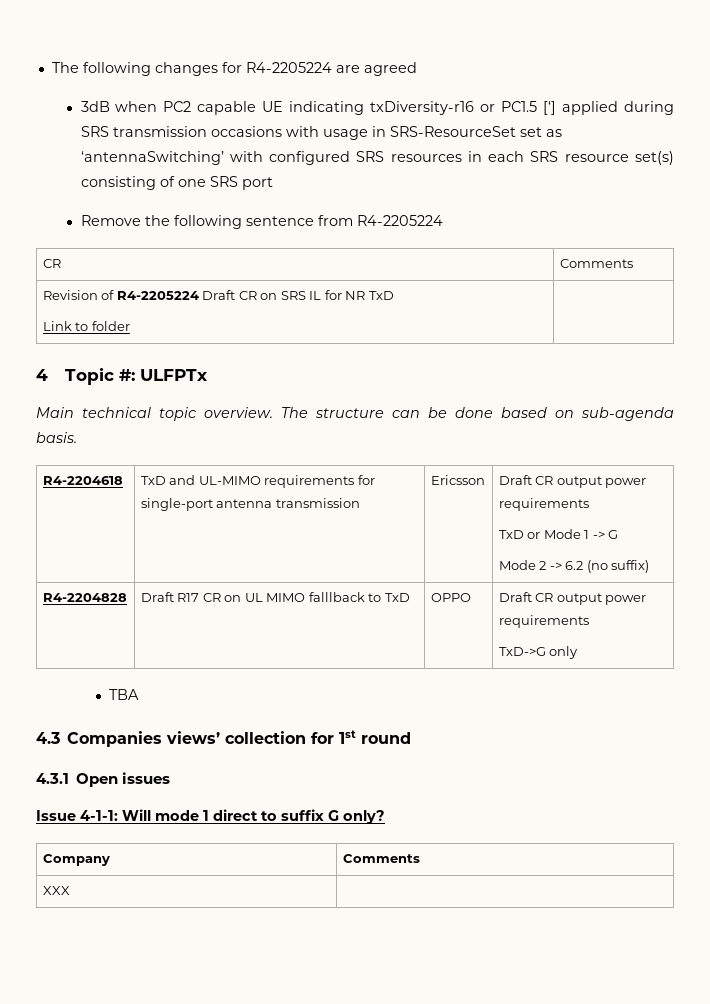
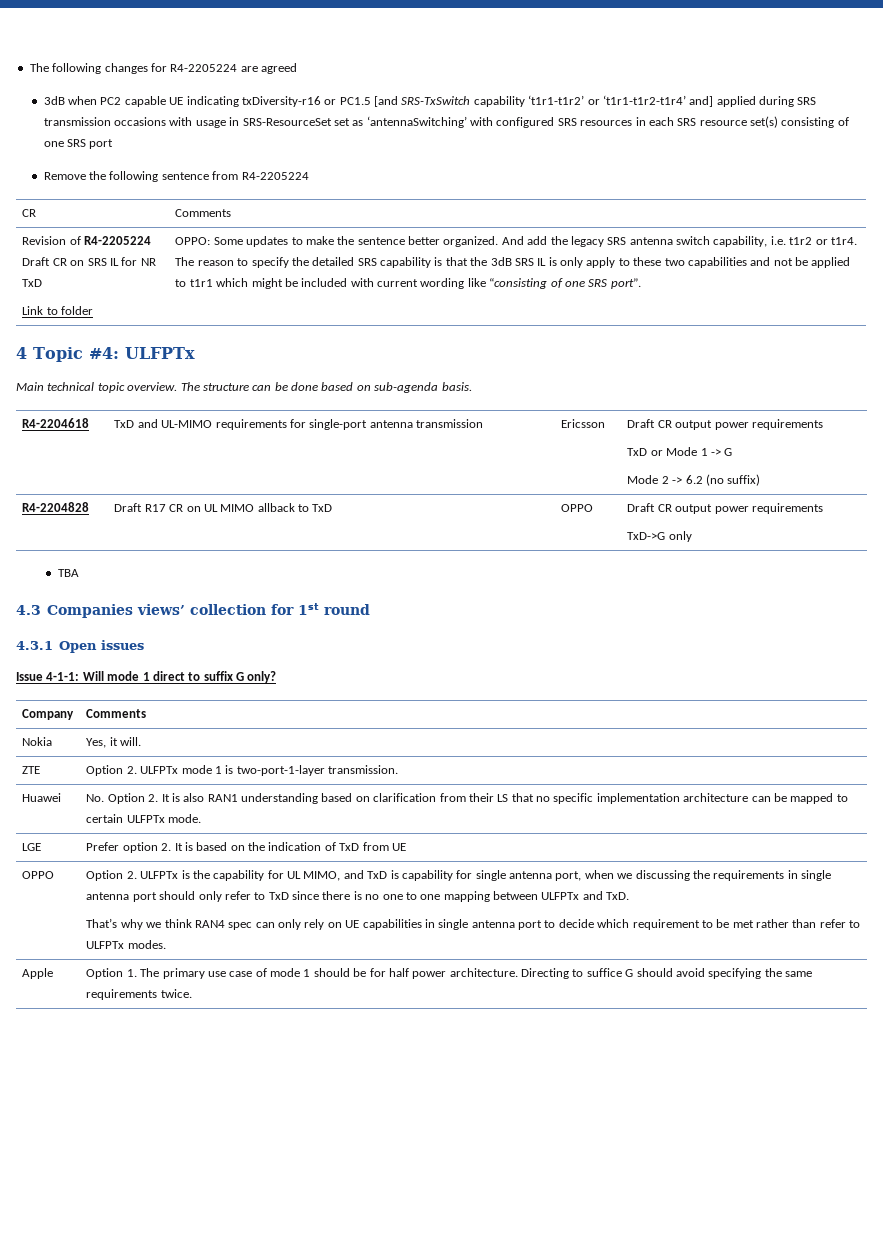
[543,101,557,115] [‘] -> [374,95,714,107] [and SRS-TxSwitch capability ‘t1r1-t1r2’ or ‘t1r1-t1r2-t1r4’ and]
(130, 326) none -> [175,236,857,247] [175,257,851,268] [175,278,641,289] OPPO: Some updates to make the sentence better organized. And add the legacy SRS antenna switch capability, i.e. t1r2 or t1r4. The reason to specify the detailed SRS capability is that the 3dB SRS IL is only apply to these two capabilities and not be applied to t1r1 which might be included with current wording like “consisting of one SRS port”.
[118,369,135,381] #: -> [89,347,120,359] #4:
[308,592,365,602] falllback -> [257,503,295,512] allback
[42,886,70,895] XXX | -> [22,737,53,746] [86,737,142,748] [22,766,41,774] [86,765,399,776] [22,793,62,802] [86,793,848,804] [86,814,202,823] [22,843,42,851] [86,842,406,853] [22,871,55,879] [86,870,832,881] [86,891,630,902] [86,918,861,930] [86,940,166,949] [22,968,54,979] [86,968,813,979] [86,989,192,1000] Nokia | Yes, it will. // ZTE | Option 2. ULFPTx mode 1 is two-port-1-layer transmission. // Huawei | No. Option 2. It is also RAN1 understanding based on clarification from their LS that no specific implementation architecture can be mapped to certain ULFPTx mode. // LGE | Prefer option 2. It is based on the indication of TxD from UE // OPPO | Option 2. ULFPTx is the capability for UL MIMO, and TxD is capability for single antenna port, when we discussing the requirements in single antenna port should only refer to TxD since there is no one to one mapping between ULFPTx and TxD. // That’s why we think RAN4 spec can only rely on UE capabilities in single antenna port to decide which requirement to be met rather than refer to ULFPTx modes. // Apple | Option 1. The primary use case of mode 1 should be for half power architecture. Directing to suffice G should avoid specifying the same requirements twice.

